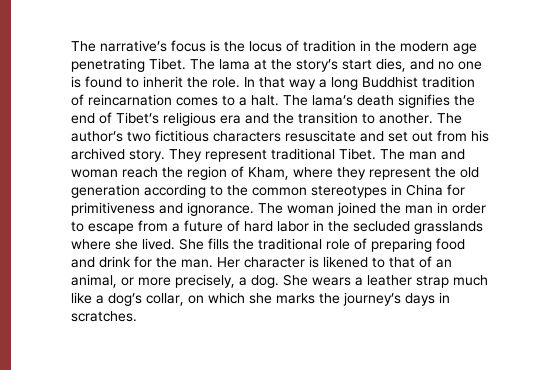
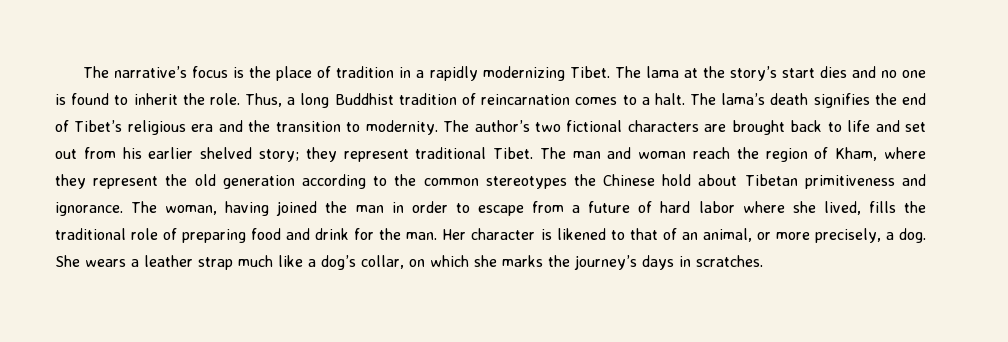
[249,41,282,52] locus -> [276,66,313,81] place
[375,41,477,54] [71,58,145,72] the modern age penetrating -> [416,66,565,81] a rapidly modernizing
[376,58,406,72] dies, -> [819,66,847,78] dies
[244,77,316,90] In that way -> [245,93,283,107] Thus,
[379,113,433,124] another. -> [365,120,438,135] modernity.
[155,130,356,142] fictitious characters resuscitate -> [566,120,871,135] fictional characters are brought back to life
[71,148,202,162] archived story. They -> [148,147,337,162] earlier shelved story; they
[391,184,465,196] in China for -> [573,174,798,186] the Chinese hold about Tibetan
[287,205,334,214] woman -> [165,201,270,216] woman, having
[313,220,483,234] [71,238,204,250] in the secluded grasslands where she lived. She -> [742,201,861,215] where she lived,

